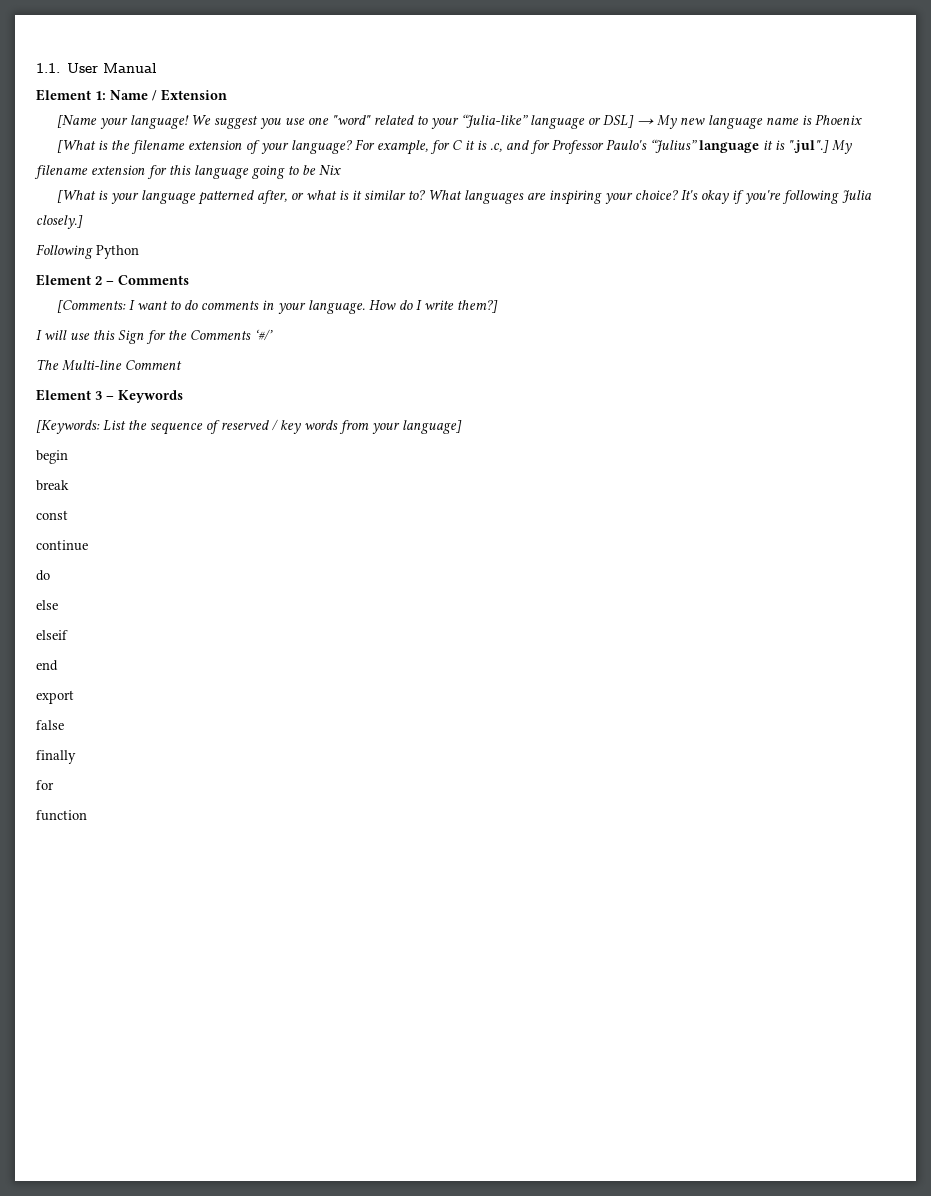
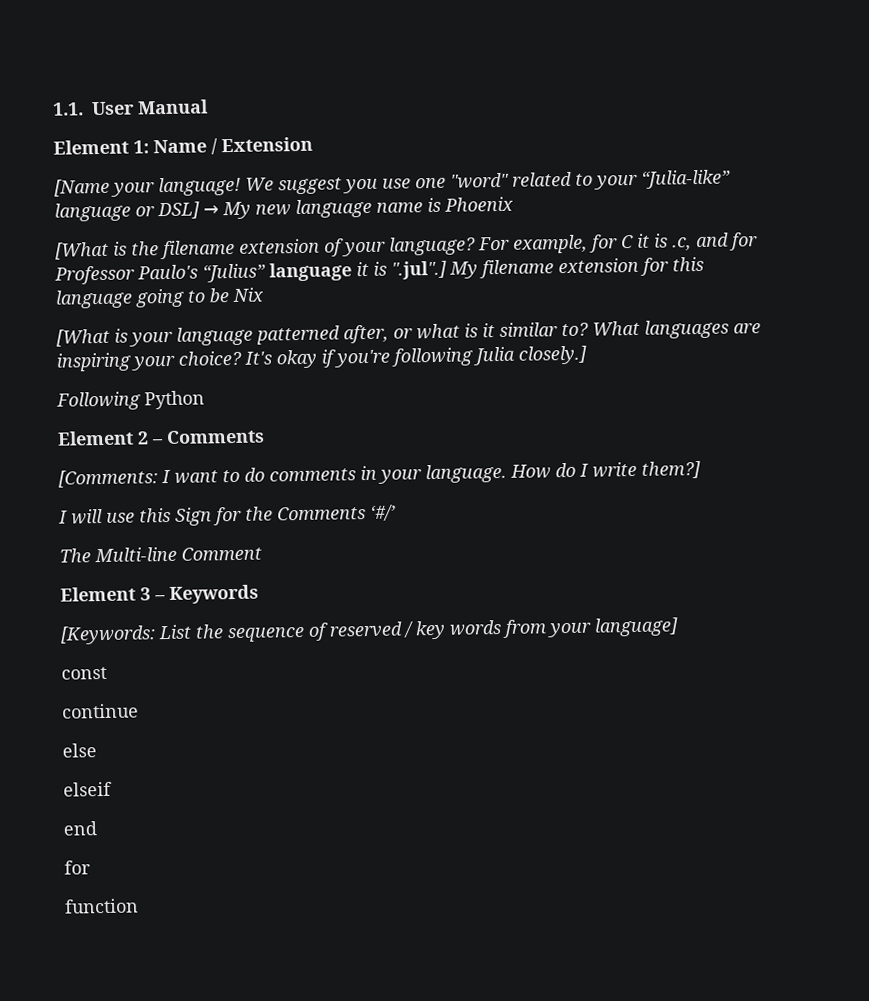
[36,450,68,464] [36,480,69,491] // begin // break -> (679, 627) none
[36,570,50,581] // do -> (139, 711) none
[36,690,74,704] [36,720,64,730] [36,750,76,764] // export // false // finally -> (97, 828) none

